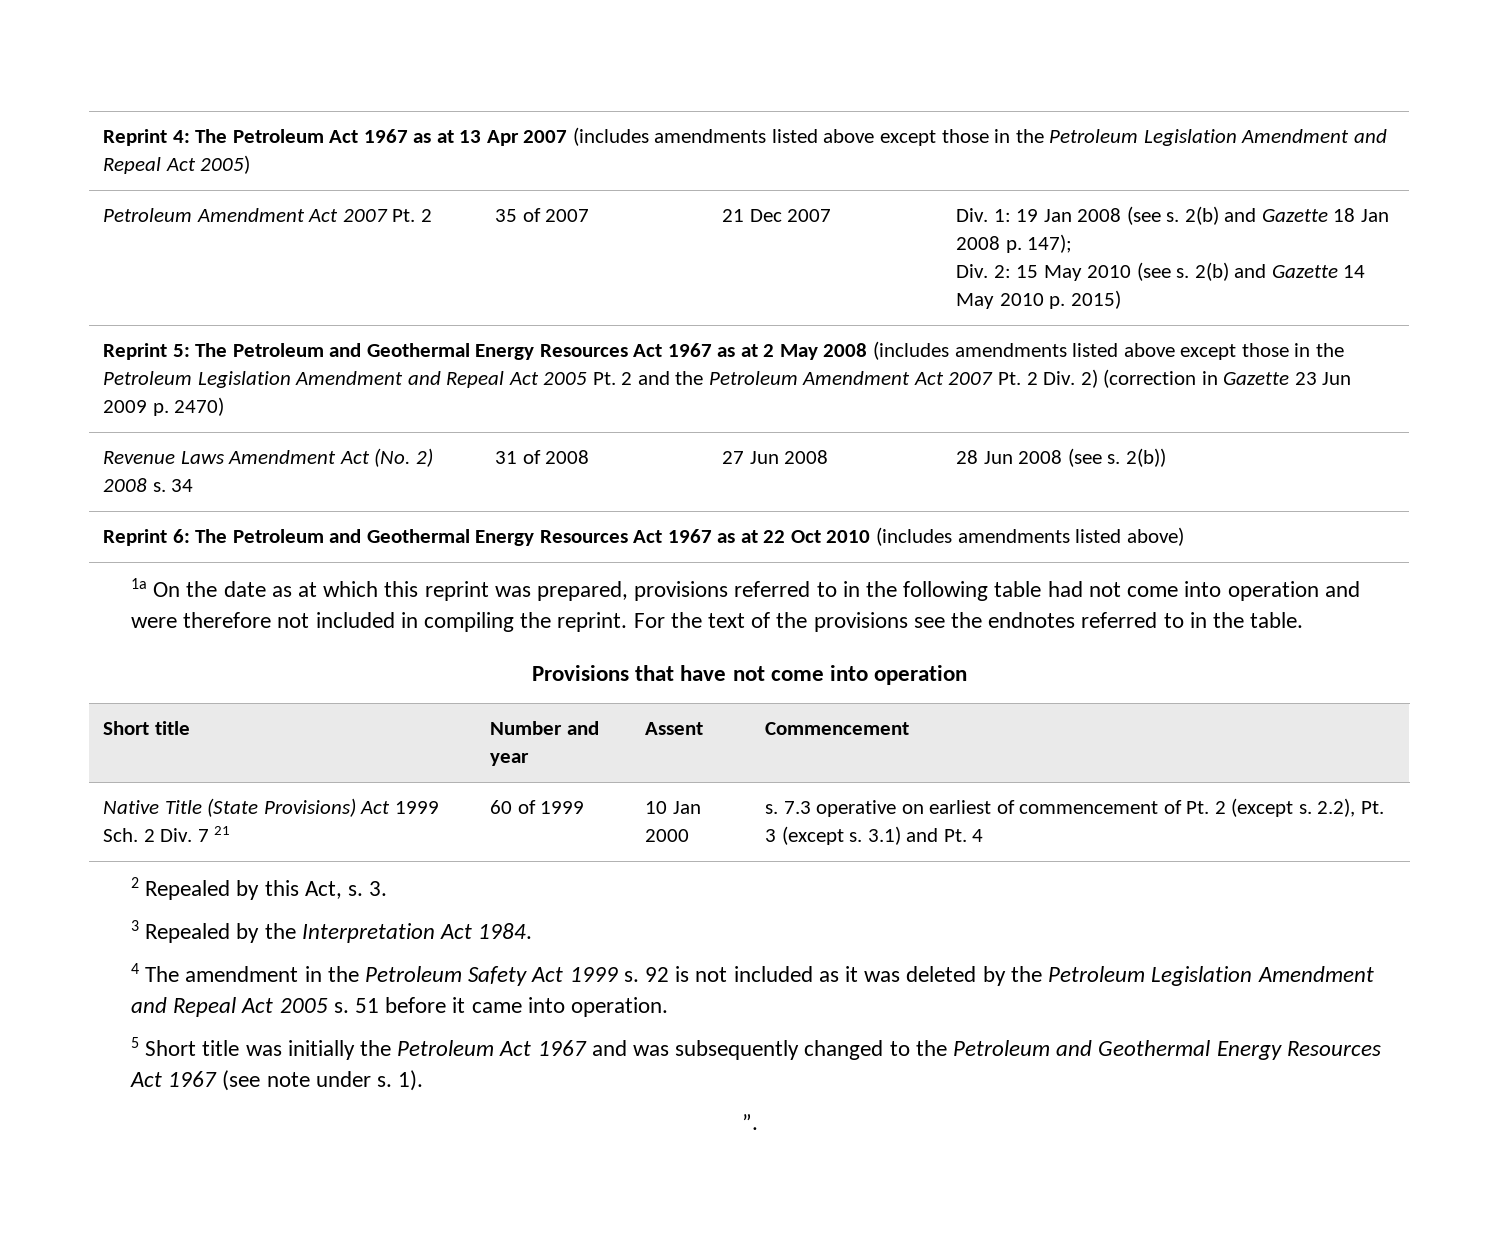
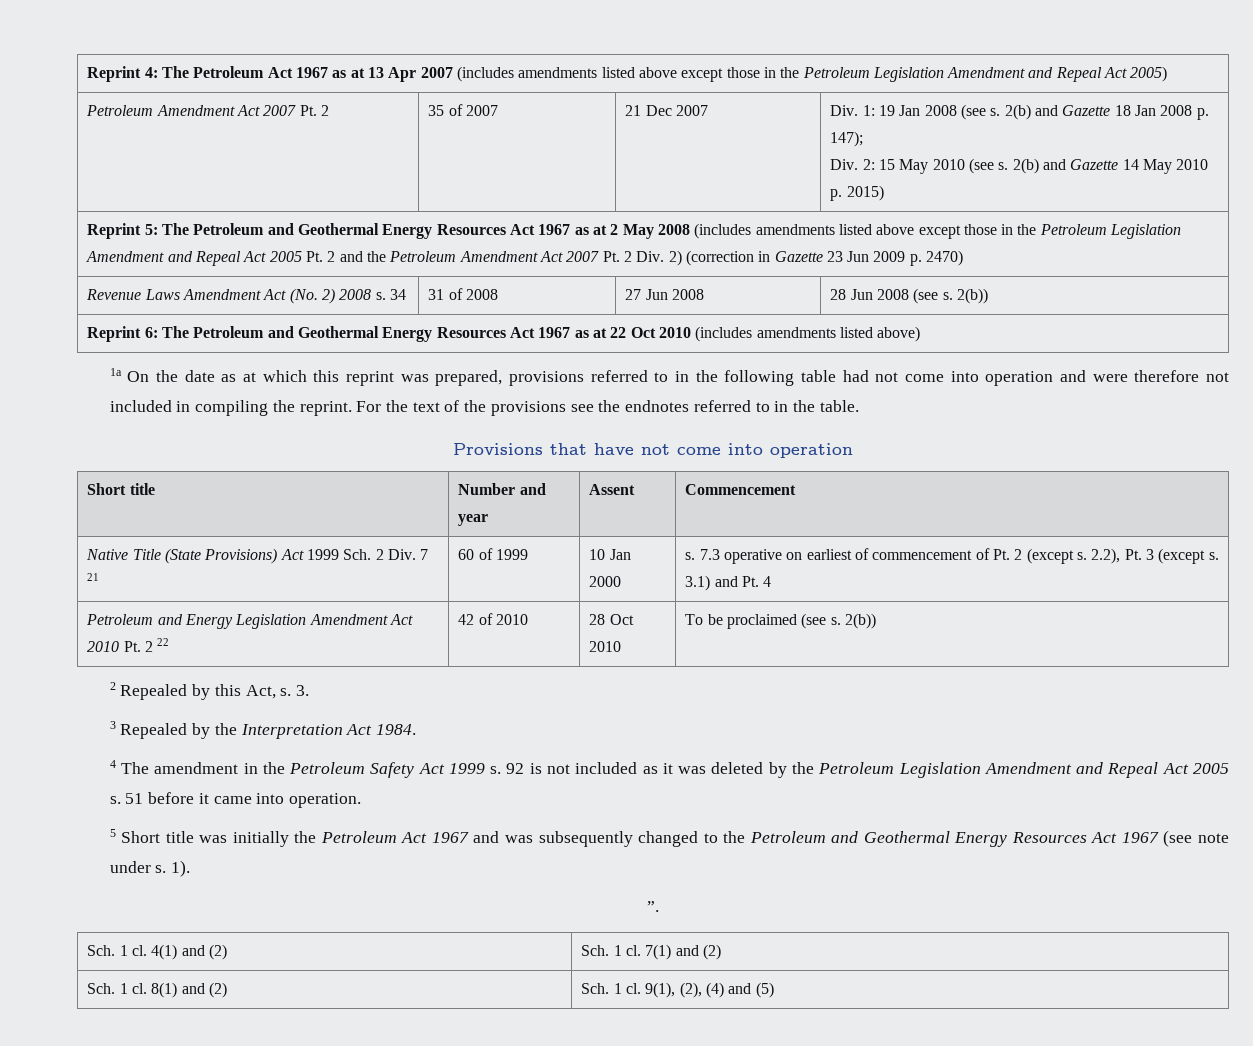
(984, 835) none -> [86,614,414,629] [87,638,170,652] [458,613,529,625] [589,614,634,625] [589,641,622,652] [685,613,877,629] // Petroleum and Energy Legislation Amendment Act 2010 Pt. 2 22 | 42 of 2010 | 28 Oct 2010 | To be proclaimed (see s. 2(b))
(758, 1122) none -> [87,944,228,960] [581,944,722,960] [87,982,228,998] [581,982,774,998] // Sch. 1 cl. 4(1) and (2) | Sch. 1 cl. 7(1) and (2) // Sch. 1 cl. 8(1) and (2) | Sch. 1 cl. 9(1), (2), (4) and (5)

